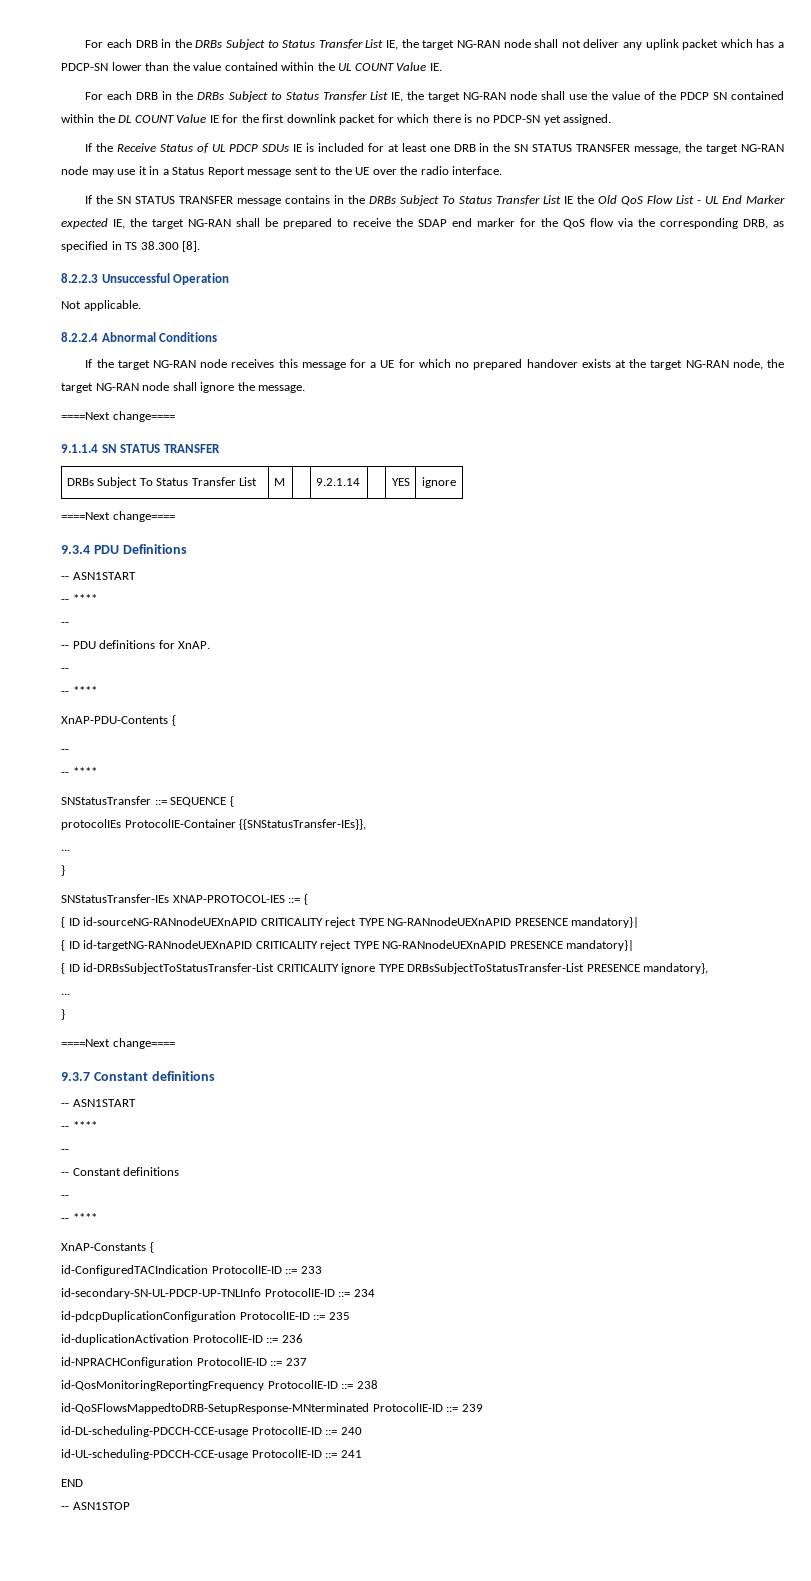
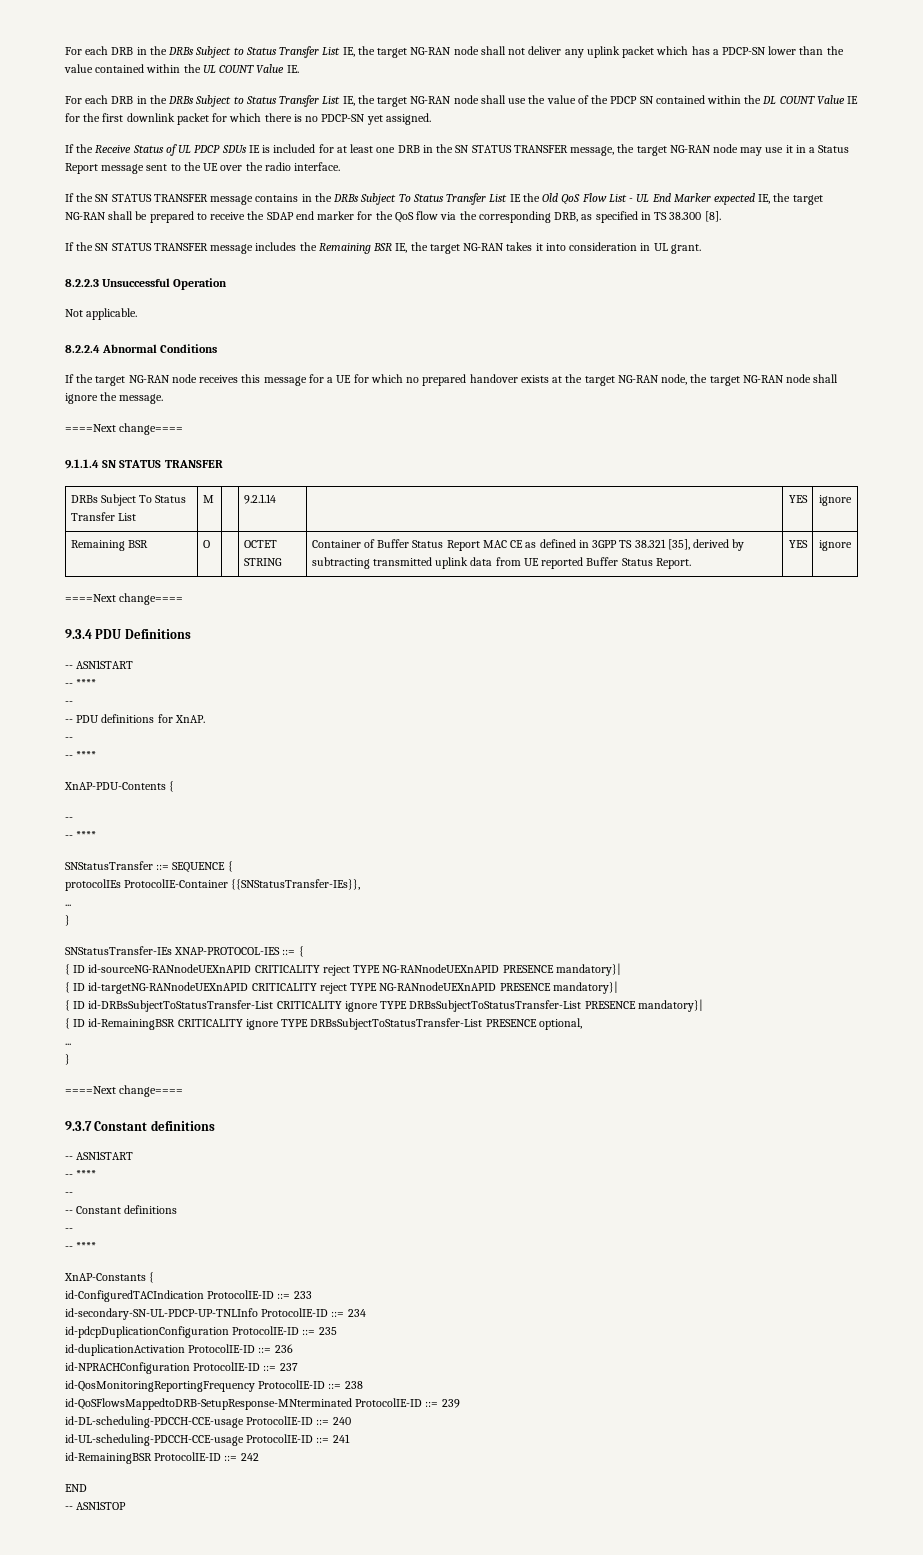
(201, 246) none -> [65,242,701,254] // If the SN STATUS TRANSFER message includes the Remaining BSR IE, the target NG-RAN takes it into consideration in UL grant.
(456, 482) none -> [70,540,148,551] [202,540,210,548] [243,540,277,548] [243,558,282,566] [311,539,745,551] [311,557,691,569] [788,540,808,548] [819,540,852,551] // Remaining BSR | O | | OCTET STRING | Container of Buffer Status Report MAC CE as defined in 3GPP TS 38.321 [35], derived by subtracting transmitted uplink data from UE reported Buffer Status Report. | YES | ignore
[643,963,709,974] mandatory}, -> [637,999,703,1012] [65,1018,582,1030] mandatory}| // { ID id-RemainingBSR CRITICALITY ignore TYPE DRBsSubjectToStatusTransfer-List PRESENCE optional,
(362, 1454) none -> [65,1452,259,1464] // id-RemainingBSR ProtocolIE-ID ::= 242

